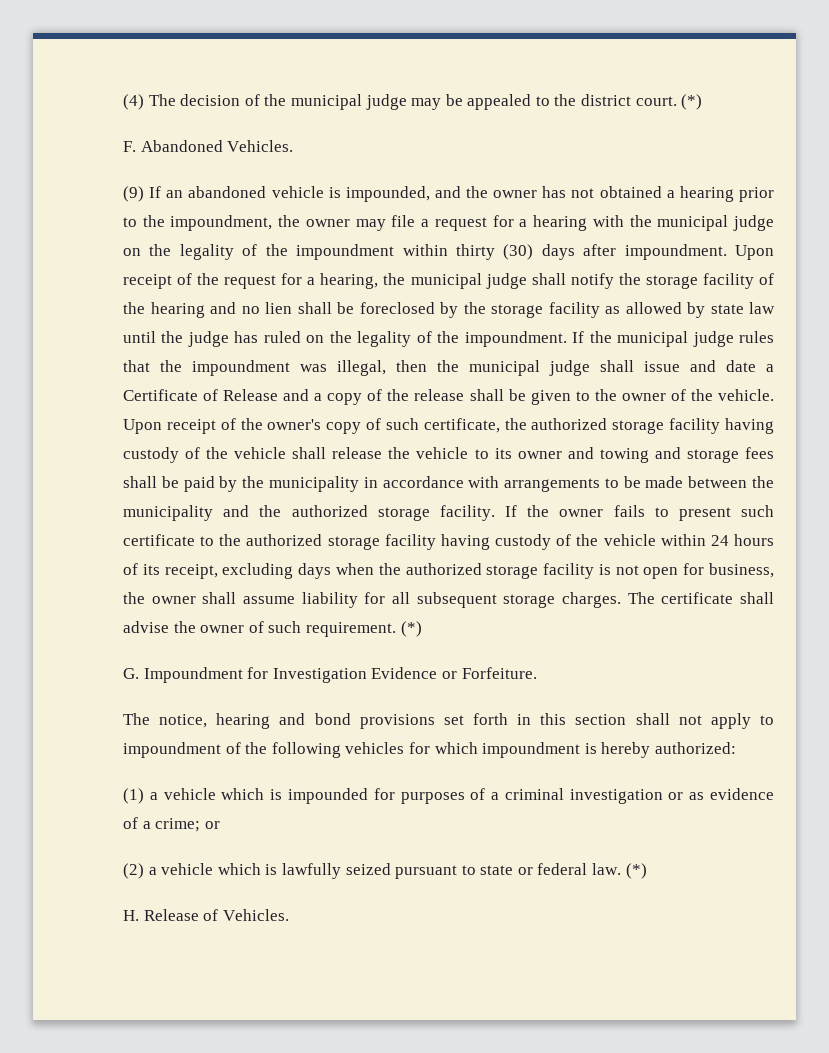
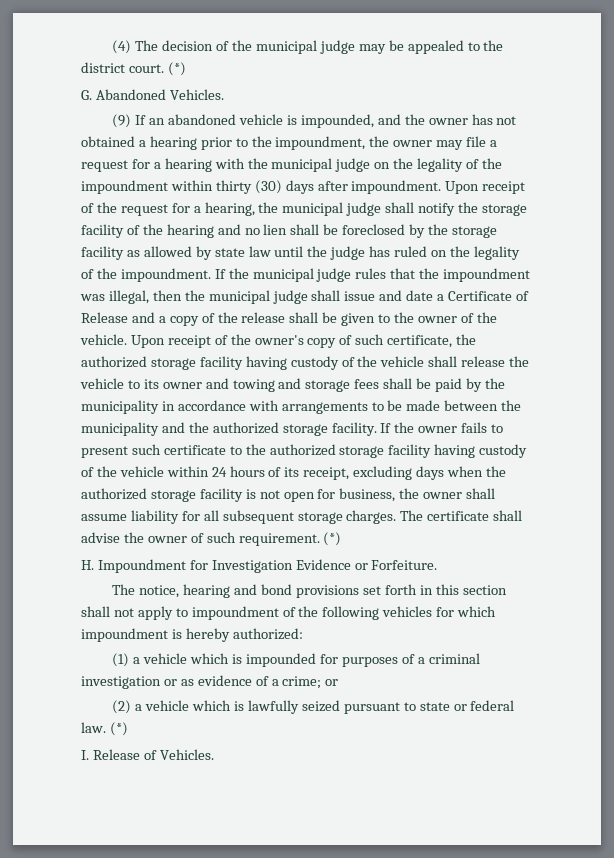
[123,141,136,152] F. -> [81,90,92,100] G.
[123,668,139,679] G. -> [81,560,94,570] H.
[123,910,139,921] H. -> [81,750,89,760] I.

